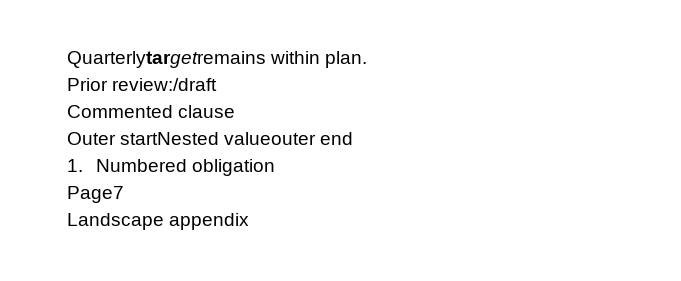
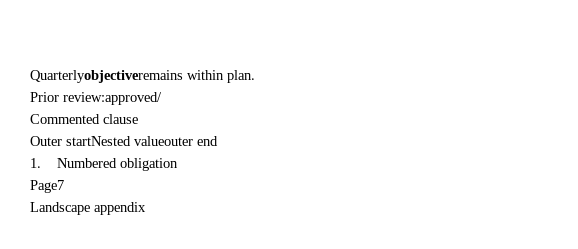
[67,51,266,68] Quarterlytargetremains -> [30,70,183,83] Quarterlyobjectiveremains
[112,78,218,91] review:/draft -> [63,92,162,105] review:approved/

